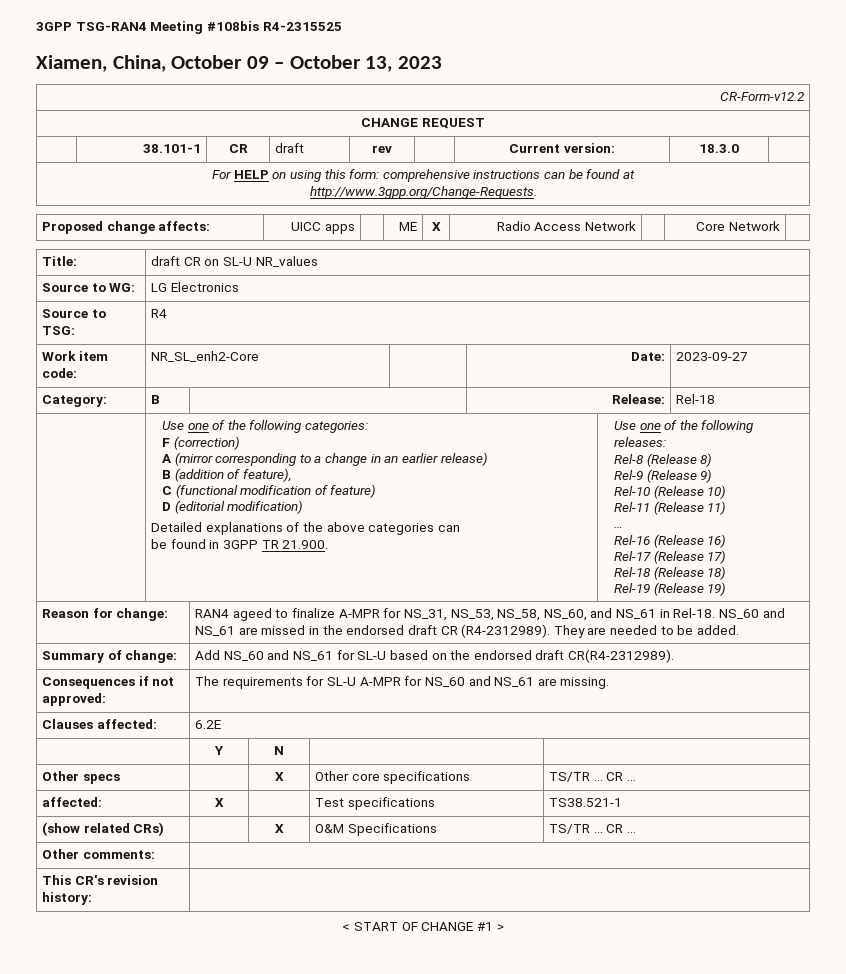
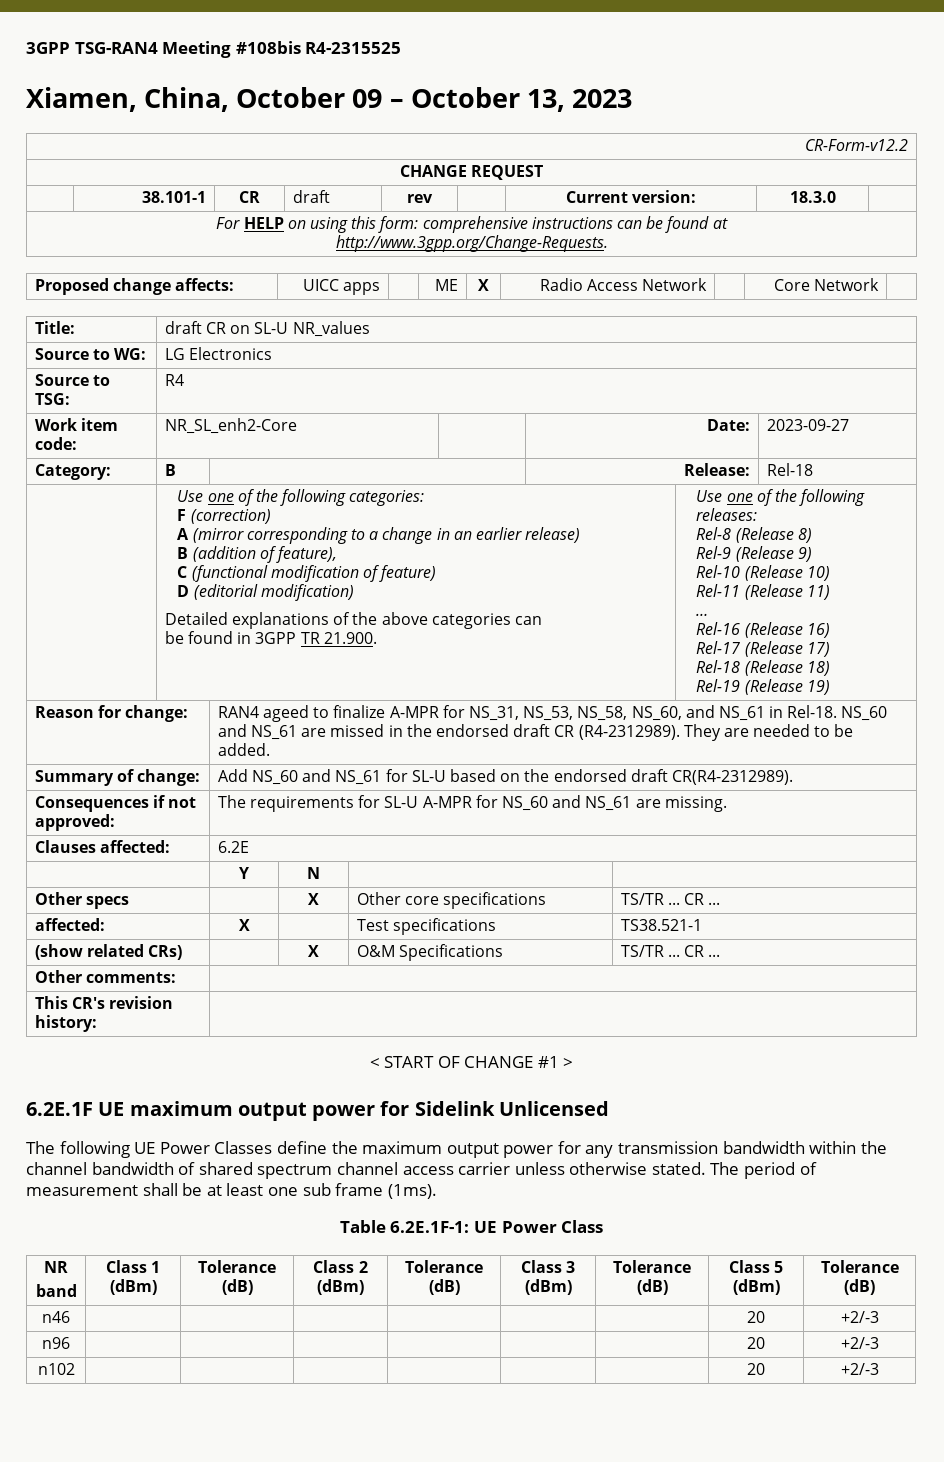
(504, 927) none -> [26,1101,609,1121] [26,1141,887,1158] [26,1162,817,1179] [26,1183,437,1199] [339,1220,604,1233] [44,1261,68,1273] [35,1284,77,1297] [105,1260,161,1273] [109,1279,157,1295] [198,1260,277,1273] [221,1279,253,1295] [313,1260,368,1273] [317,1279,364,1295] [405,1260,484,1273] [428,1279,460,1295] [520,1260,576,1273] [524,1279,572,1295] [613,1260,692,1273] [636,1279,668,1295] [728,1260,784,1273] [732,1279,780,1295] [820,1260,899,1273] [844,1279,875,1295] [42,1311,70,1323] [747,1311,765,1323] [840,1311,879,1323] [42,1337,70,1349] [747,1337,765,1349] [840,1337,879,1349] [37,1363,75,1375] [747,1363,765,1375] [840,1363,879,1375] // 6.2E.1F UE maximum output power for Sidelink Unlicensed // The following UE Power Classes define the maximum output power for any transmission bandwidth within the channel bandwidth of shared spectrum channel access carrier unless otherwise stated. The period of measurement shall be at least one sub frame (1ms). // Table 6.2E.1F-1: UE Power Class // NR // band | Class 1 (dBm) | Tolerance (dB) | Class 2 (dBm) | Tolerance (dB) | Class 3 (dBm) | Tolerance (dB) | Class 5 (dBm) | Tolerance (dB) // n46 | | | | | | | 20 | +2/-3 // n96 | | | | | | | 20 | +2/-3 // n102 | | | | | | | 20 | +2/-3

